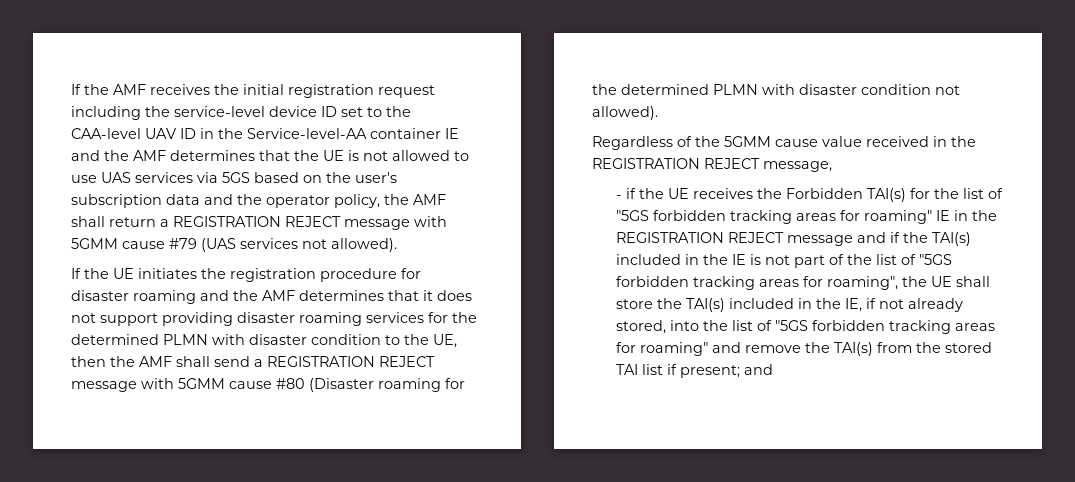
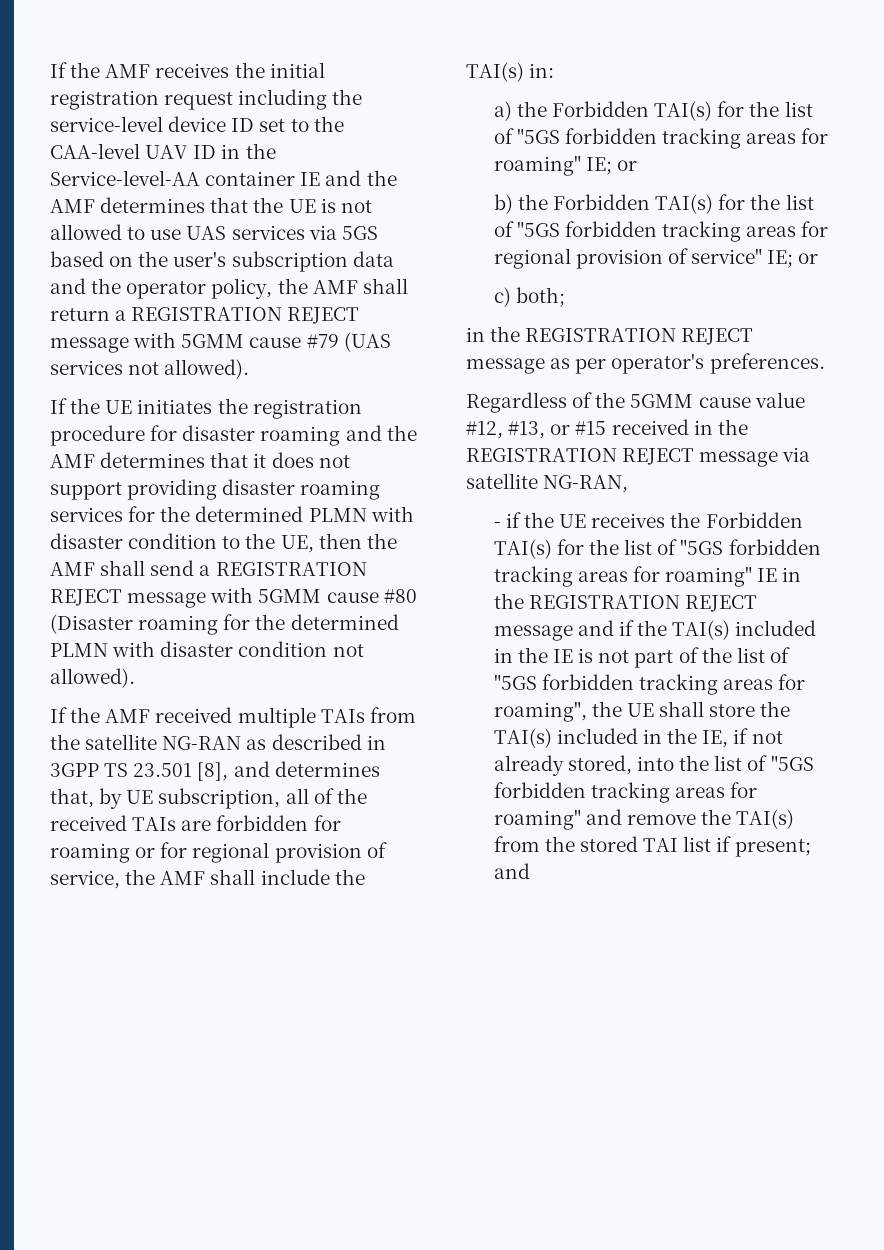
(658, 113) none -> [50,707,416,728] [50,734,386,750] [50,761,380,781] [50,788,367,809] [50,815,341,831] [50,842,387,863] [50,869,365,889] [466,62,555,82] [493,101,813,121] [493,128,829,149] [493,155,637,176] [493,194,814,214] [493,221,829,242] [493,248,819,269] [493,287,565,307] [466,326,754,345] [466,353,825,374] // If the AMF received multiple TAIs from the satellite NG-RAN as described in 3GPP TS 23.501 [8], and determines that, by UE subscription, all of the received TAIs are forbidden for roaming or for regional provision of service, the AMF shall include the TAI(s) in: // a) the Forbidden TAI(s) for the list of "5GS forbidden tracking areas for roaming" IE; or // b) the Forbidden TAI(s) for the list of "5GS forbidden tracking areas for regional provision of service" IE; or // c) both; // in the REGISTRATION REJECT message as per operator's preferences.
(862, 141) none -> [466,421,607,439] #12, #13, or #15
[763,161,832,172] message, -> [699,447,811,467] [466,473,629,493] message via satellite NG-RAN,

